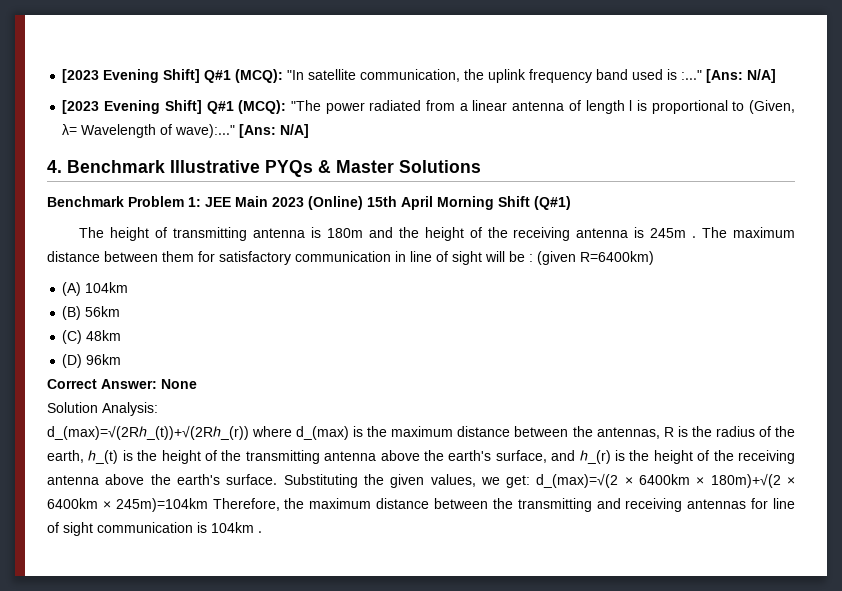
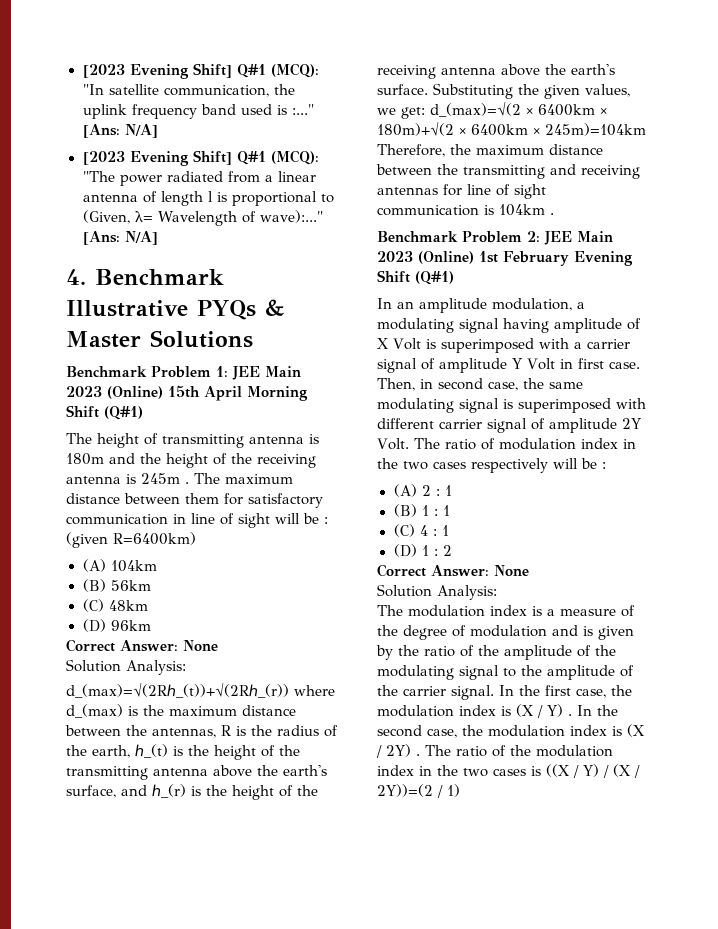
(262, 532) none -> [377,231,613,245] [377,251,633,266] [377,270,454,285] [377,298,585,313] [377,318,641,333] [377,338,630,353] [377,358,640,373] [377,378,583,391] [377,398,646,413] [377,418,641,433] [377,438,636,450] [377,458,606,473] [393,484,452,497] [393,504,450,517] [393,524,449,537] [393,544,452,557] [377,564,529,577] [377,584,497,600] [377,605,635,617] [377,625,634,640] [376,645,616,660] [377,665,634,680] [377,685,632,700] [377,704,618,718] [377,724,645,738] [376,744,613,758] [377,764,640,778] [377,784,460,798] // Benchmark Problem 2: JEE Main 2023 (Online) 1st February Evening Shift (Q#1) // In an amplitude modulation, a modulating signal having amplitude of X Volt is superimposed with a carrier signal of amplitude Y Volt in first case. Then, in second case, the same modulating signal is superimposed with different carrier signal of amplitude 2Y Volt. The ratio of modulation index in the two cases respectively will be : // (A) 2 : 1 // (B) 1 : 1 // (C) 4 : 1 // (D) 1 : 2 // Correct Answer: None // Solution Analysis: // The modulation index is a measure of the degree of modulation and is given by the ratio of the amplitude of the modulating signal to the amplitude of the carrier signal. In the first case, the modulation index is (X / Y) . In the second case, the modulation index is (X / 2Y) . The ratio of the modulation index in the two cases is ((X / Y) / (X / 2Y))=(2 / 1)

